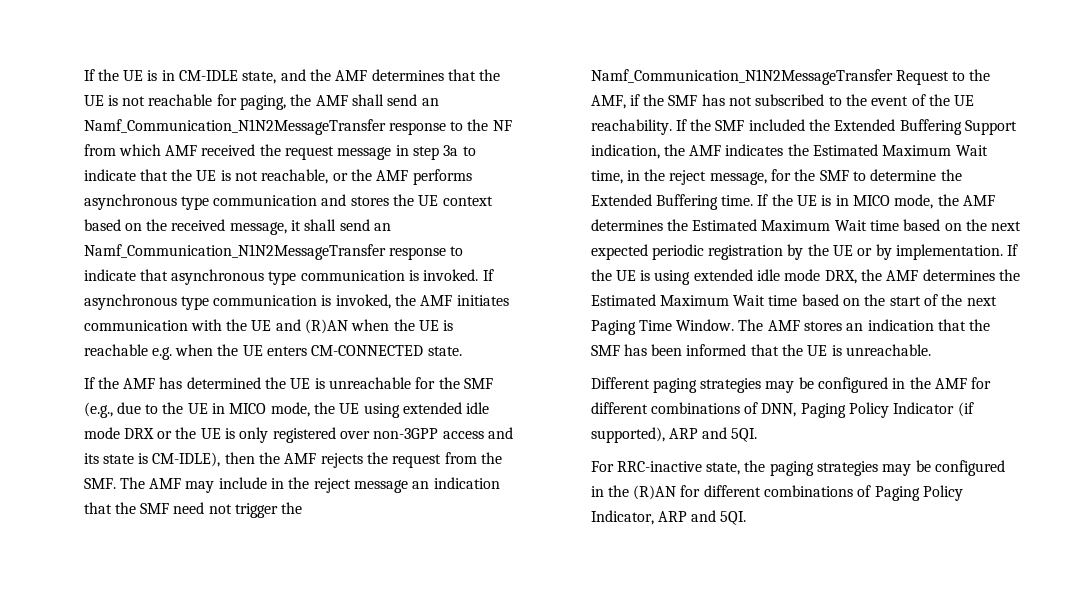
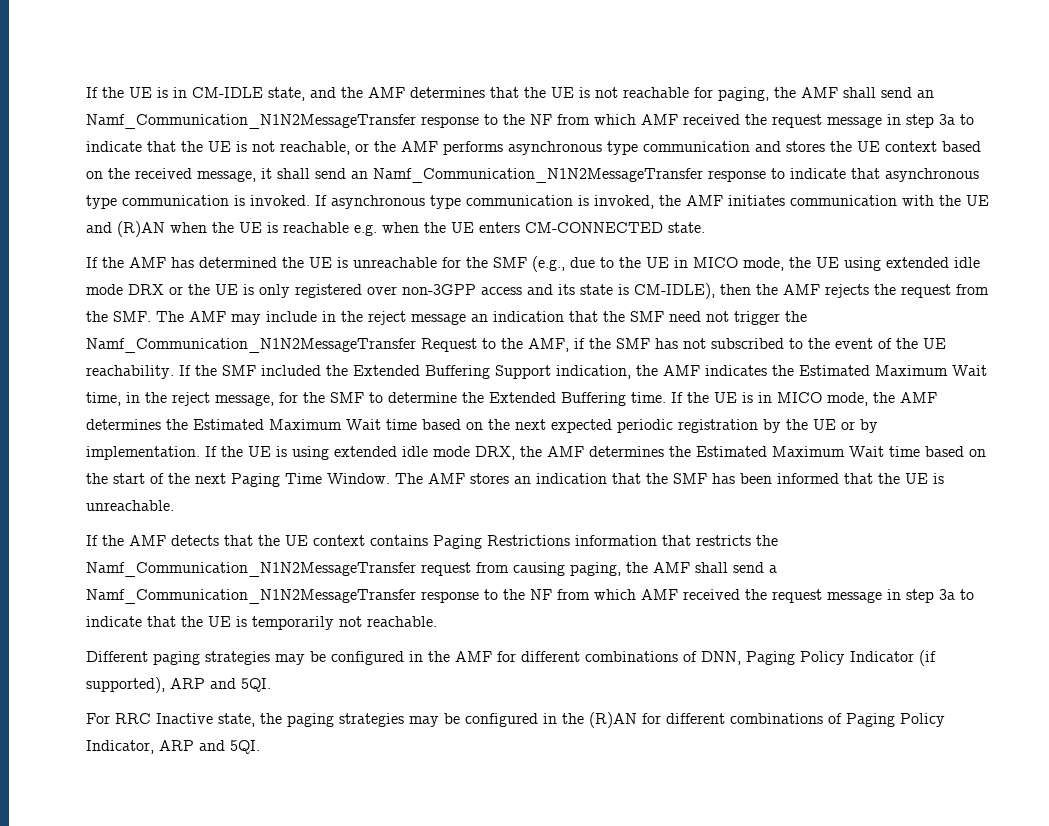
(932, 350) none -> [85,535,778,549] [85,562,777,577] [85,589,974,604] [85,616,437,630] // If the AMF detects that the UE context contains Paging Restrictions information that restricts the Namf_Communication_N1N2MessageTransfer request from causing paging, the AMF shall send a Namf_Communication_N1N2MessageTransfer response to the NF from which AMF received the request message in step 3a to indicate that the UE is temporarily not reachable.
[616,461,702,472] RRC-inactive -> [114,713,213,724] RRC Inactive

